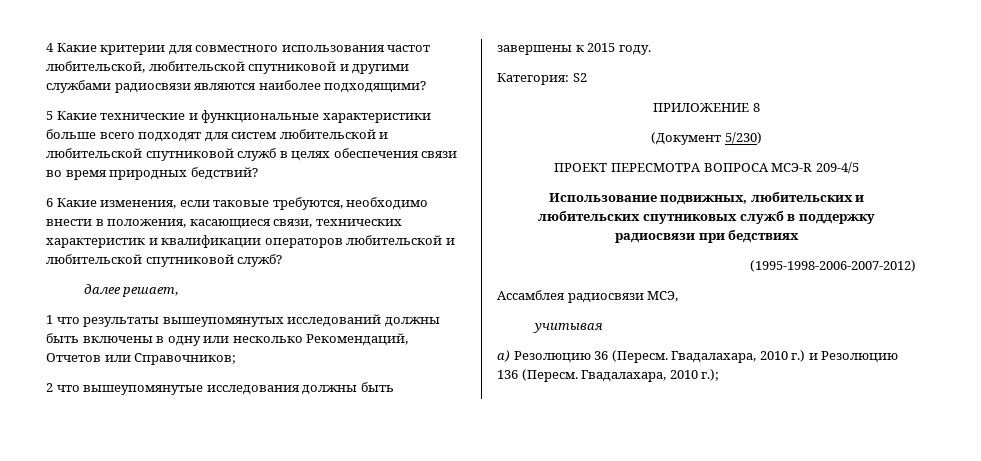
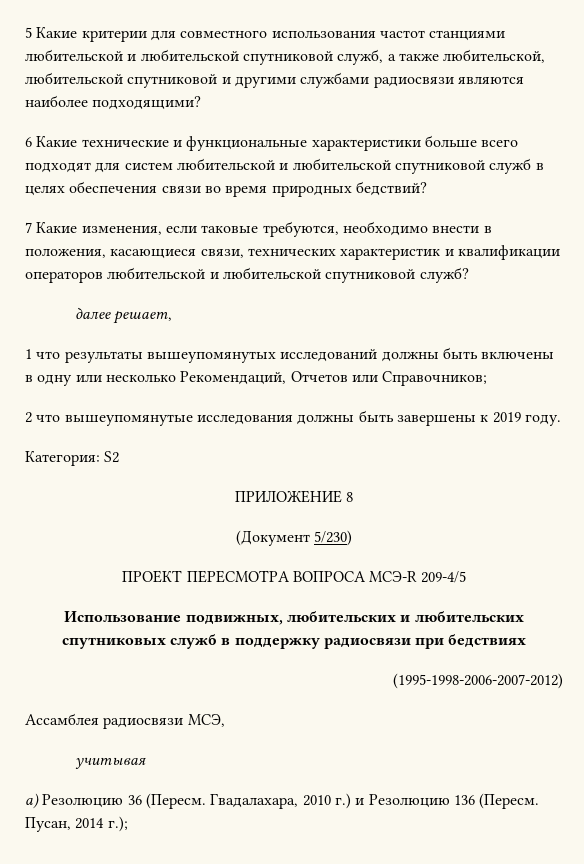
[46,43,54,52] 4 -> [25,27,32,38] 5
(431, 48) none -> [429,30,506,41] [25,49,439,65] станциями любительской и любительской спутниковой служб, а также
[46,111,53,120] 5 -> [25,137,32,147] 6
[46,198,53,207] 6 -> [25,222,32,233] 7
[587,43,616,52] 2015 -> [492,412,521,423] 2019
[581,370,698,382] Гвадалахара, 2010 -> [25,817,105,832] Пусан, 2014

